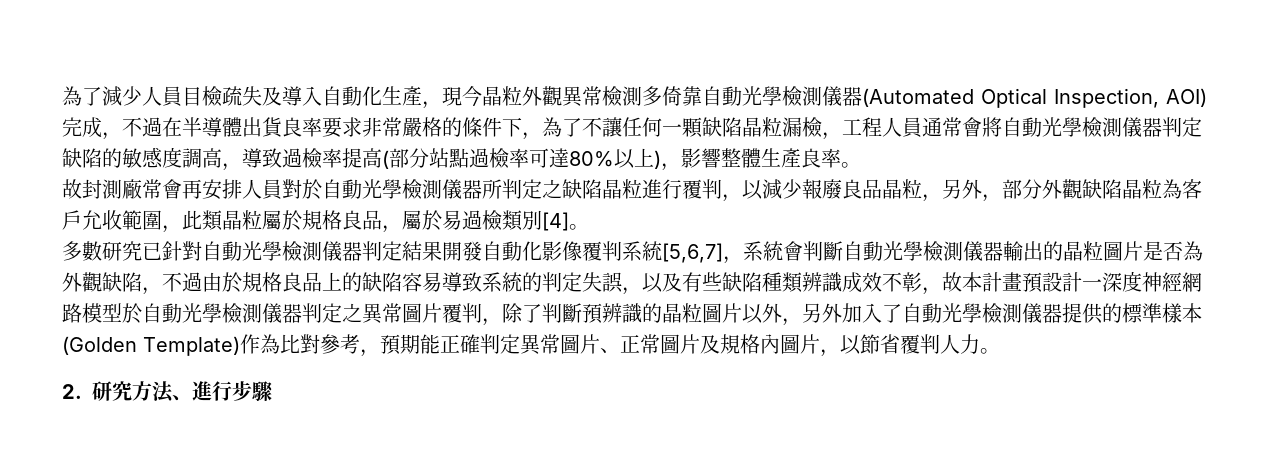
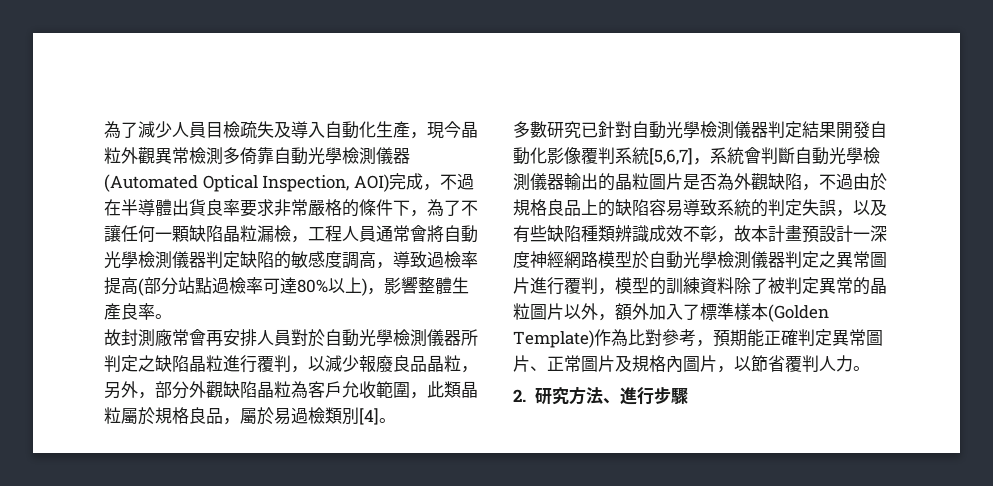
[442,303,642,326] 覆判，除了判斷預辨識 -> [530,277,853,295] 進行覆判，模型的訓練資料除了被判定異常
[802,303,822,323] 另 -> [615,303,632,320] 額
[902,303,1122,324] 自動光學檢測儀器提供的 -> (700, 312) none

